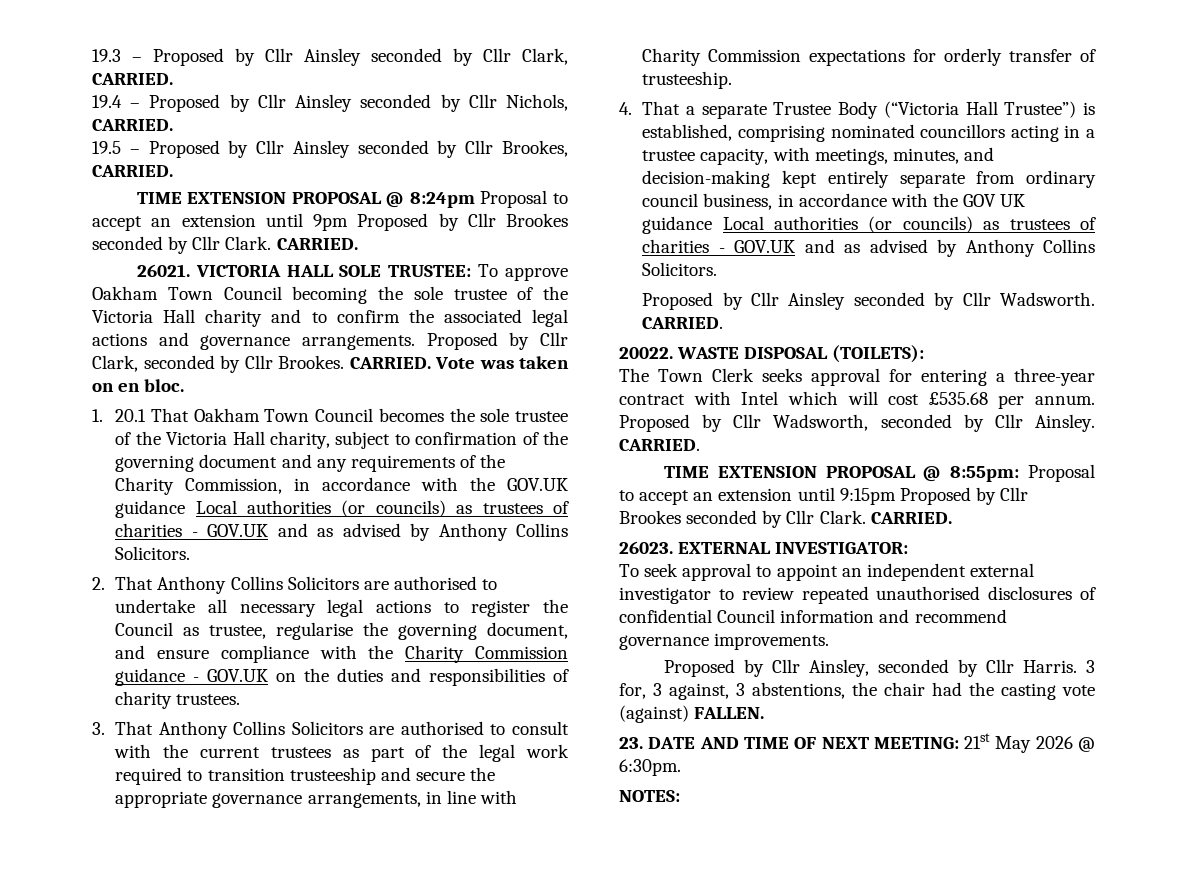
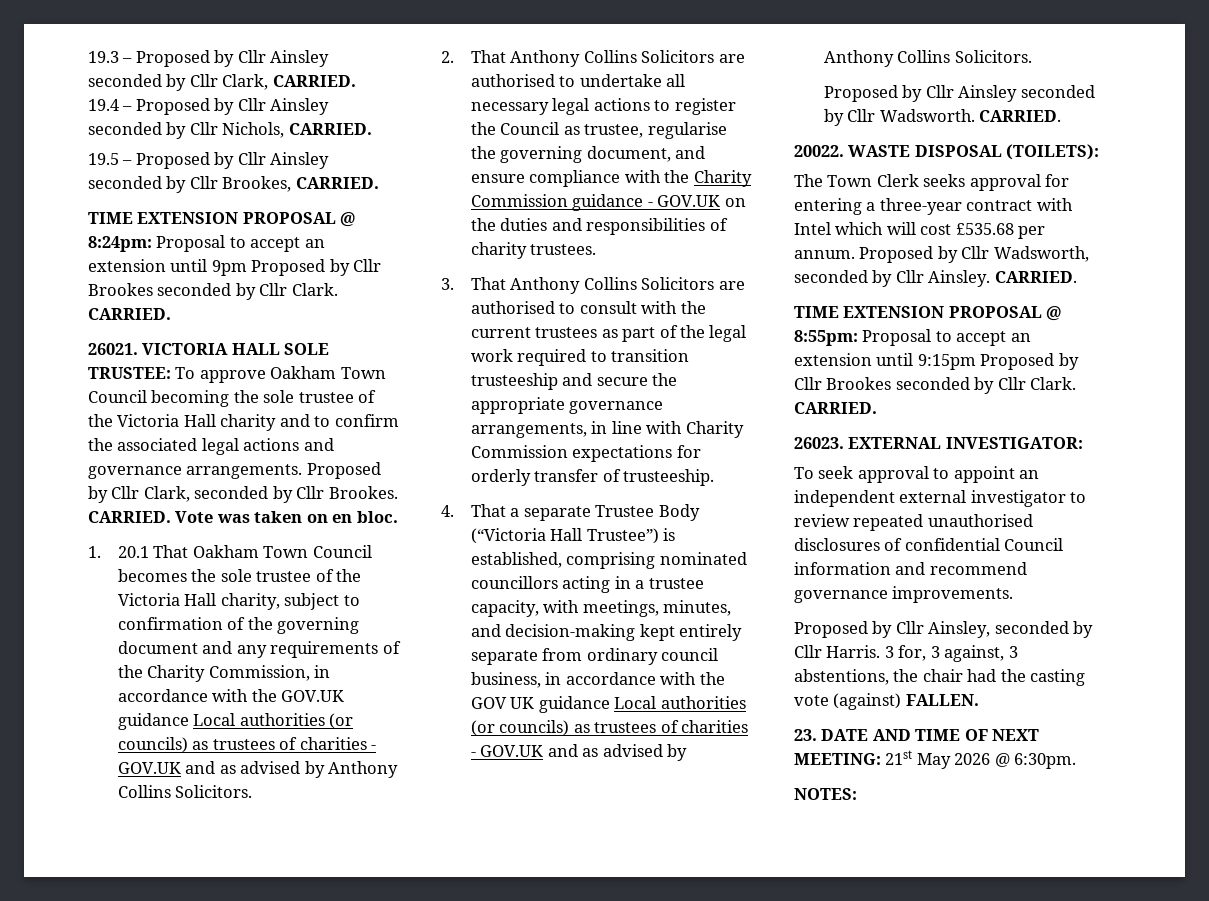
[409,192,475,208] 8:24pm -> [88,236,152,252] 8:24pm:

